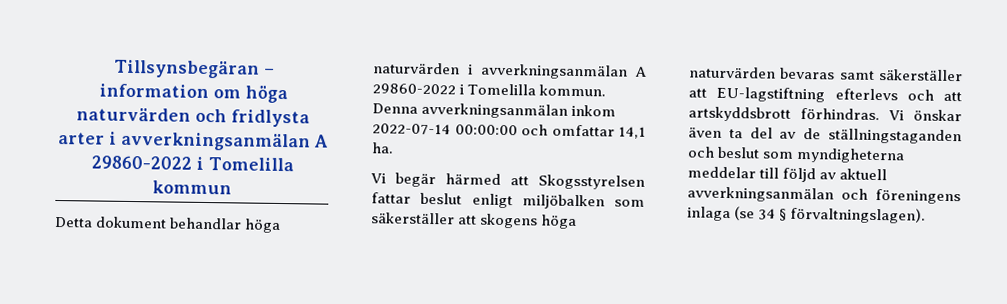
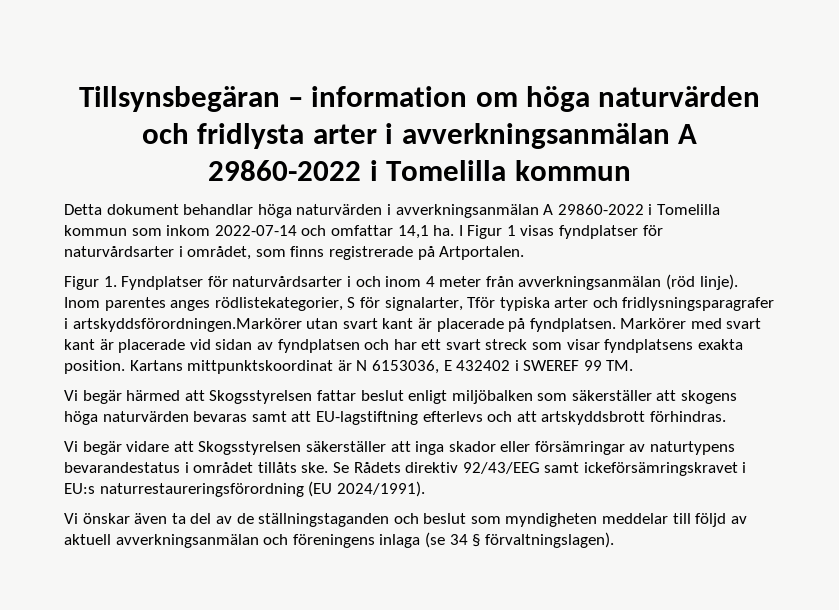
[539,84,607,97] [372,102,569,119] kommun. Denna avverkningsanmälan -> [64,225,162,236] kommun som
[454,124,518,136] 00:00:00 -> (297, 230) none
(394, 148) none -> [458,225,663,239] [64,246,525,260] [64,274,738,290] [64,297,775,311] [64,318,762,332] [64,339,743,353] [64,360,634,374] I Figur 1 visas fyndplatser för naturvårdsarter i området, som finns registrerade på Artportalen. // Figur 1. Fyndplatser för naturvårdsarter i och inom 4 meter från avverkningsanmälan (röd linje). Inom parentes anges rödlistekategorier, S för signalarter, Tför typiska arter och fridlysningsparagrafer i artskyddsförordningen.Markörer utan svart kant är placerade på fyndplatsen. Markörer med svart kant är placerade vid sidan av fyndplatsen och har ett svart streck som visar fyndplatsens exakta position. Kartans mittpunktskoordinat är N 6153036, E 432402 i SWEREF 99 TM.
[879,69,963,82] säkerställer -> (287, 416) none
(880, 114) none -> [64,441,736,455] [64,462,747,476] [64,481,425,497] // Vi begär vidare att Skogsstyrelsen säkerställer att inga skador eller försämringar av naturtypens bevarandestatus i området tillåts ske. Se Rådets direktiv 92/43/EEG samt ickeförsämringskravet i EU:s naturrestaureringsförordning (EU 2024/1991). //
[796,147,906,164] myndigheterna -> [505,513,598,527] myndigheten

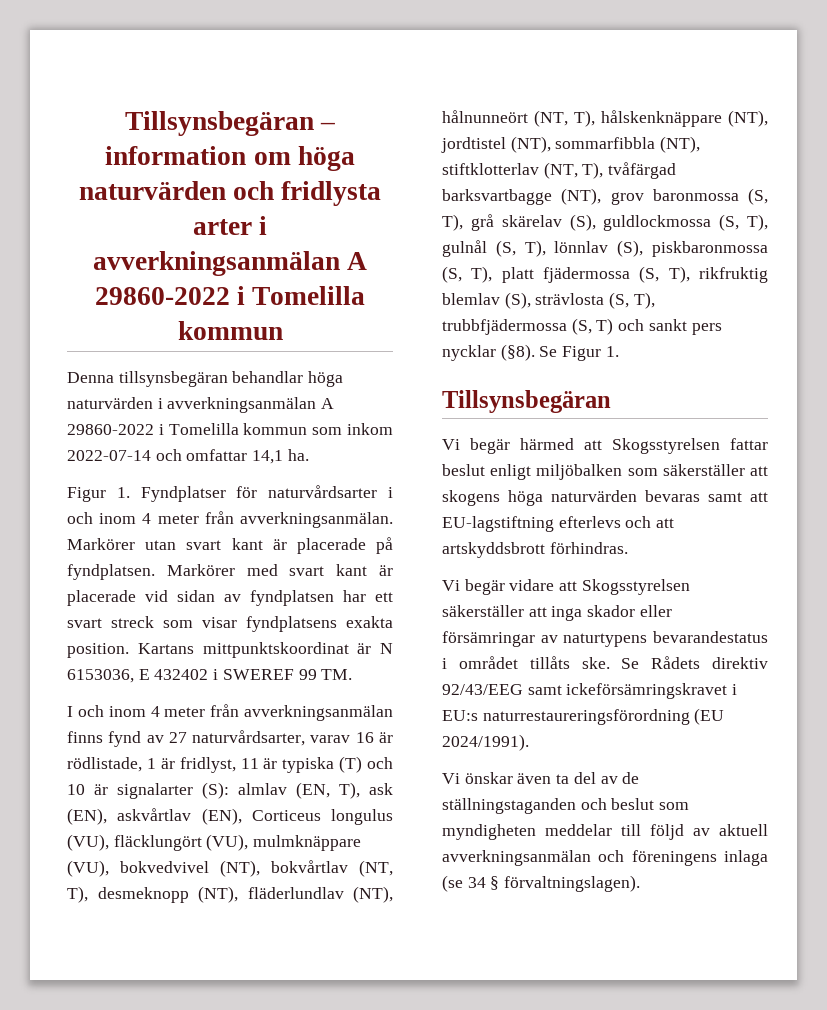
[64,204,179,215] Detta dokument -> [67,371,228,387] Denna tillsynsbegäran
[458,225,663,239] [64,246,525,260] I Figur 1 visas fyndplatser för naturvårdsarter i området, som finns registrerade på Artportalen. -> (309, 455) none
[518,274,738,290] [64,297,775,311] [64,318,302,332] avverkningsanmälan (röd linje). Inom parentes anges rödlistekategorier, S för signalarter, Tför typiska arter och fridlysningsparagrafer i artskyddsförordningen.Markörer -> [240,512,393,528] [67,538,135,550] avverkningsanmälan. Markörer
[364,339,390,350] och -> (334, 598) none
(634, 365) none -> [67,704,393,721] [67,730,393,747] [67,756,393,773] [67,782,393,799] [67,808,393,825] [67,834,362,851] [67,860,393,877] [67,886,393,903] [442,110,768,127] [441,136,701,153] [442,162,677,179] [442,188,768,205] [442,214,768,231] [442,240,768,257] [442,266,768,283] [442,292,655,309] [442,318,722,335] [442,344,619,361] [442,390,611,413] // I och inom 4 meter från avverkningsanmälan finns fynd av 27 naturvårdsarter, varav 16 är rödlistade, 1 är fridlyst, 11 är typiska (T) och 10 är signalarter (S): almlav (EN, T), ask (EN), askvårtlav (EN), Corticeus longulus (VU), fläcklungört (VU), mulmknäppare (VU), bokvedvivel (NT), bokvårtlav (NT, T), desmeknopp (NT), fläderlundlav (NT), hålnunneört (NT, T), hålskenknäppare (NT), jordtistel (NT), sommarfibbla (NT), stiftklotterlav (NT, T), tvåfärgad barksvartbagge (NT), grov baronmossa (S, T), grå skärelav (S), guldlockmossa (S, T), gulnål (S, T), lönnlav (S), piskbaronmossa (S, T), platt fjädermossa (S, T), rikfruktig blemlav (S), strävlosta (S, T), trubbfjädermossa (S, T) och sankt pers nycklar (§8). Se Figur 1. // Tillsynsbegäran

